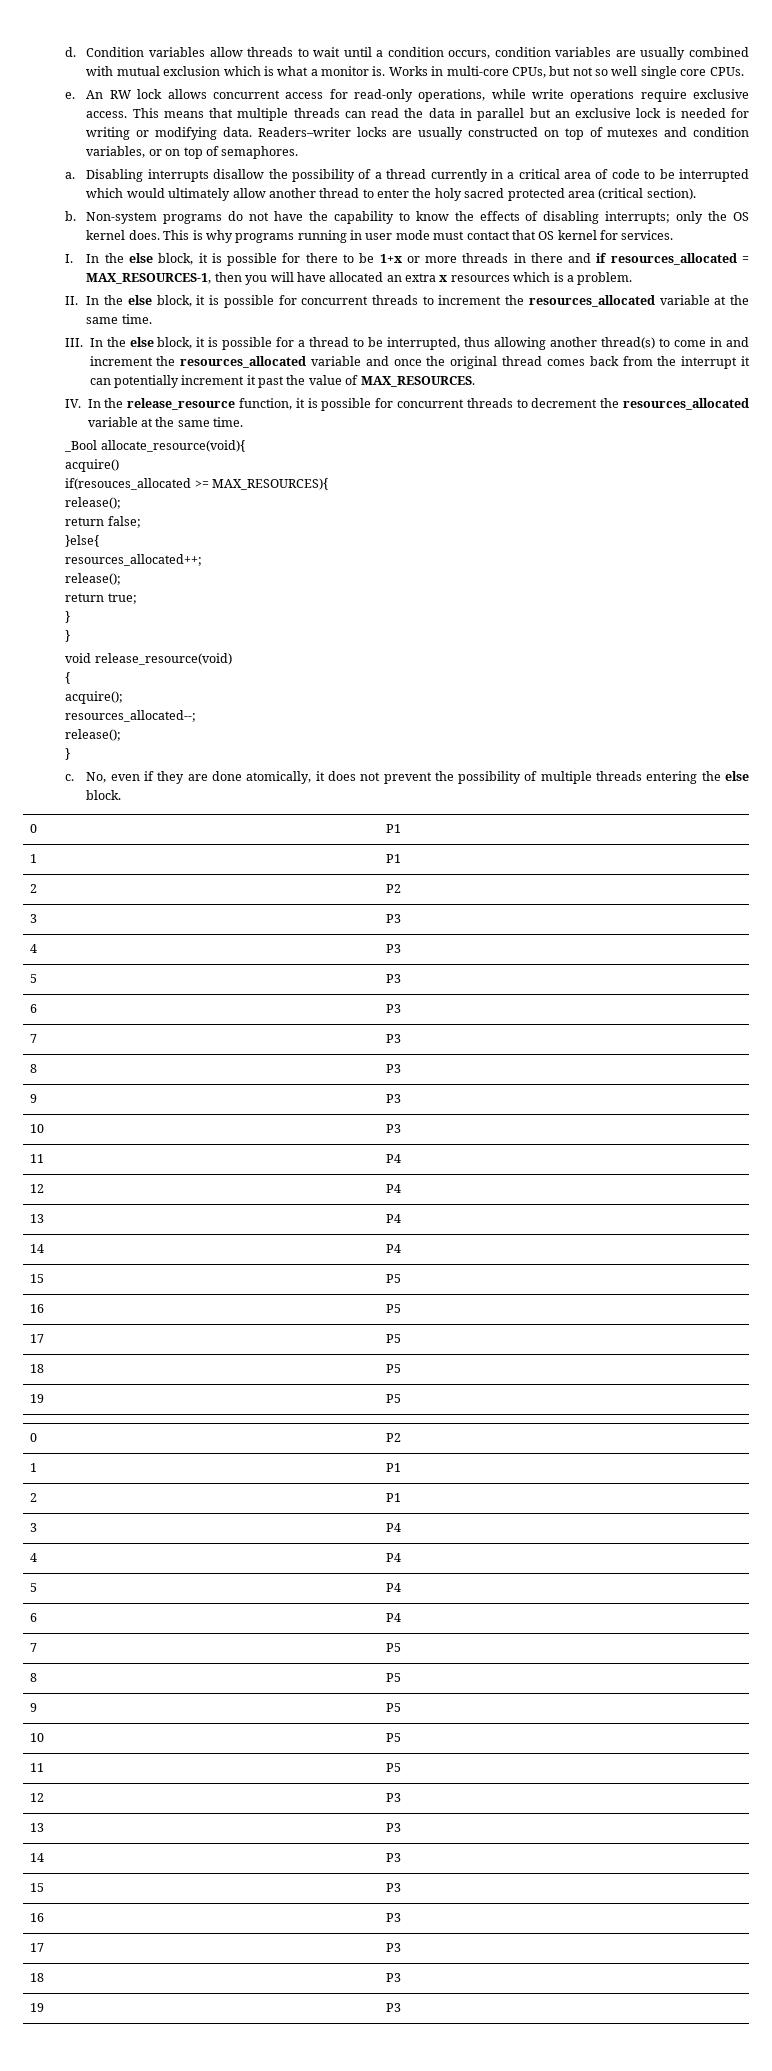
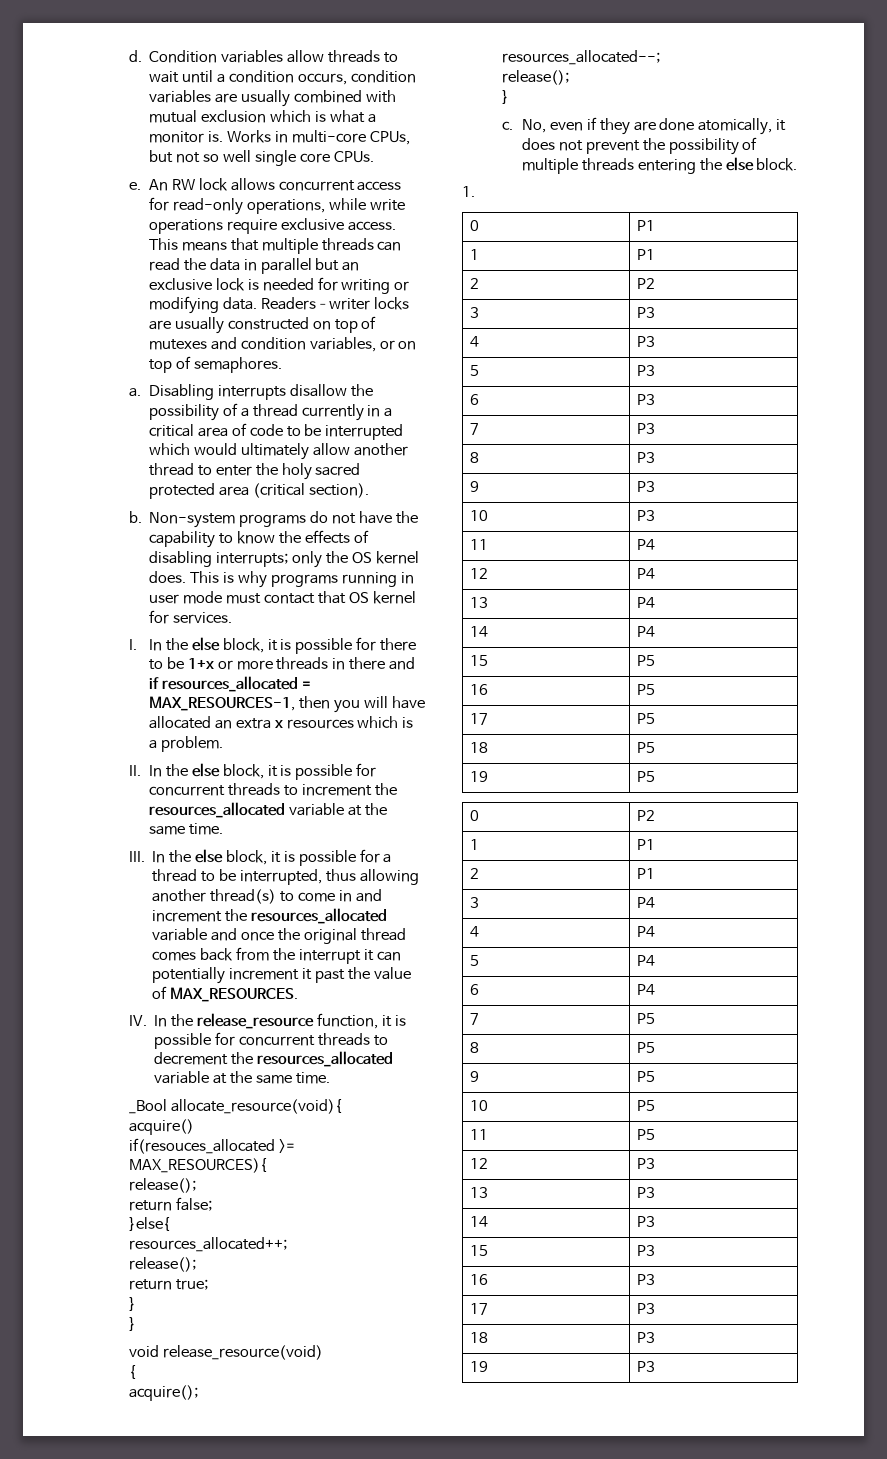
(122, 795) none -> [462,186,475,197] // 1.

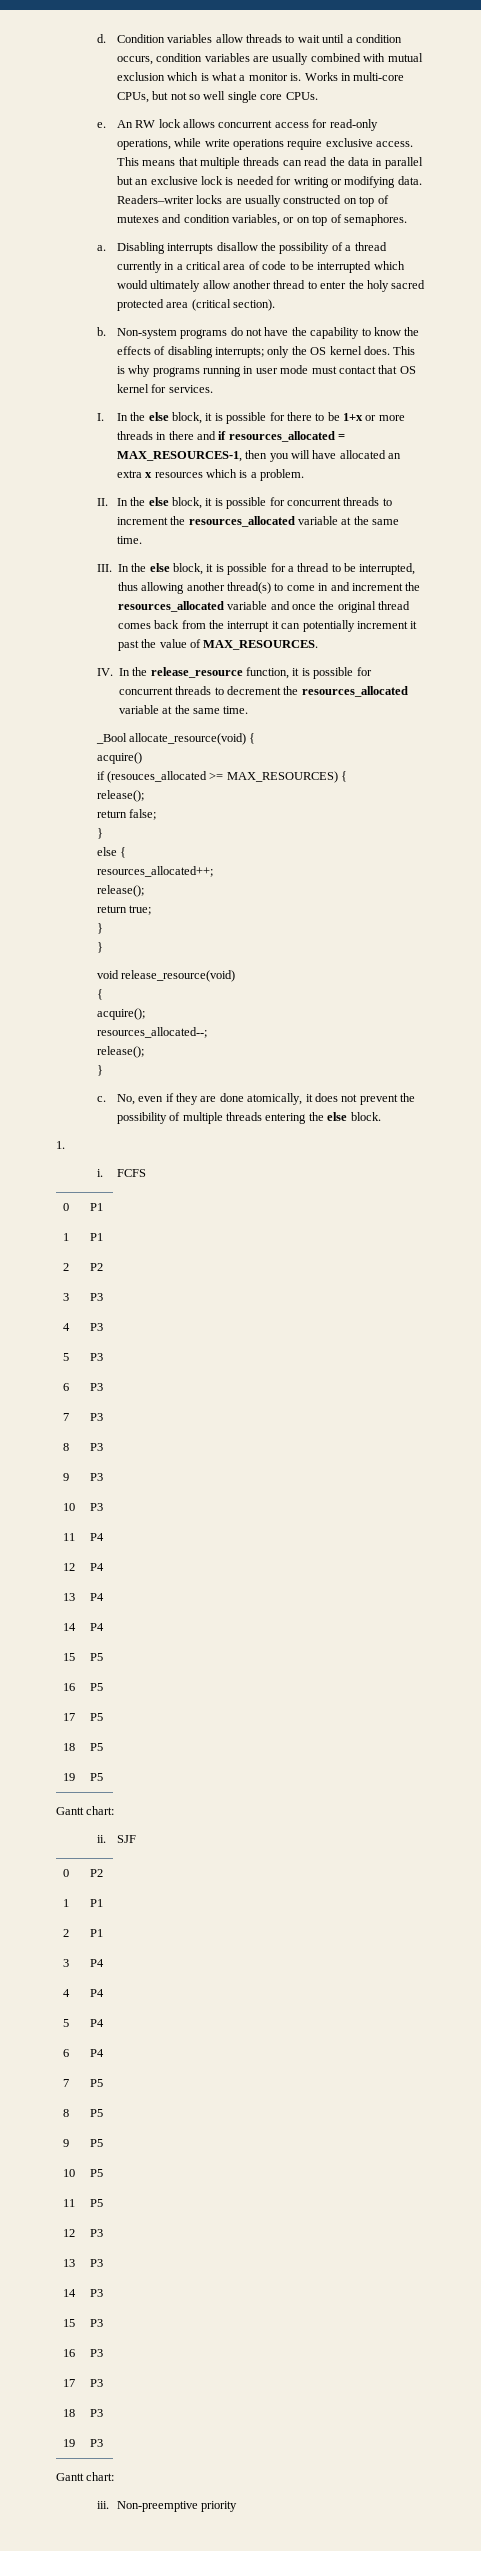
[170,1099,342,1114] allocate_resource(void){ -> [129,733,256,745] allocate_resource(void) {
[128,1138,295,1154] [128,1158,267,1173] if(resouces_allocated >= MAX_RESOURCES){ -> [96,771,348,783] if (resouces_allocated >= MAX_RESOURCES) {
[128,1217,170,1231] }else{ -> [96,828,103,839] [96,847,127,858] } // else {
(475, 191) none -> [96,1169,146,1177] // i. FCFS
(655, 776) none -> [56,1806,115,1815] [96,1835,136,1843] // Gantt chart: // ii. SJF
(655, 1366) none -> [56,2472,115,2481] [96,2501,238,2512] // Gantt chart: // iii. Non-preemptive priority

